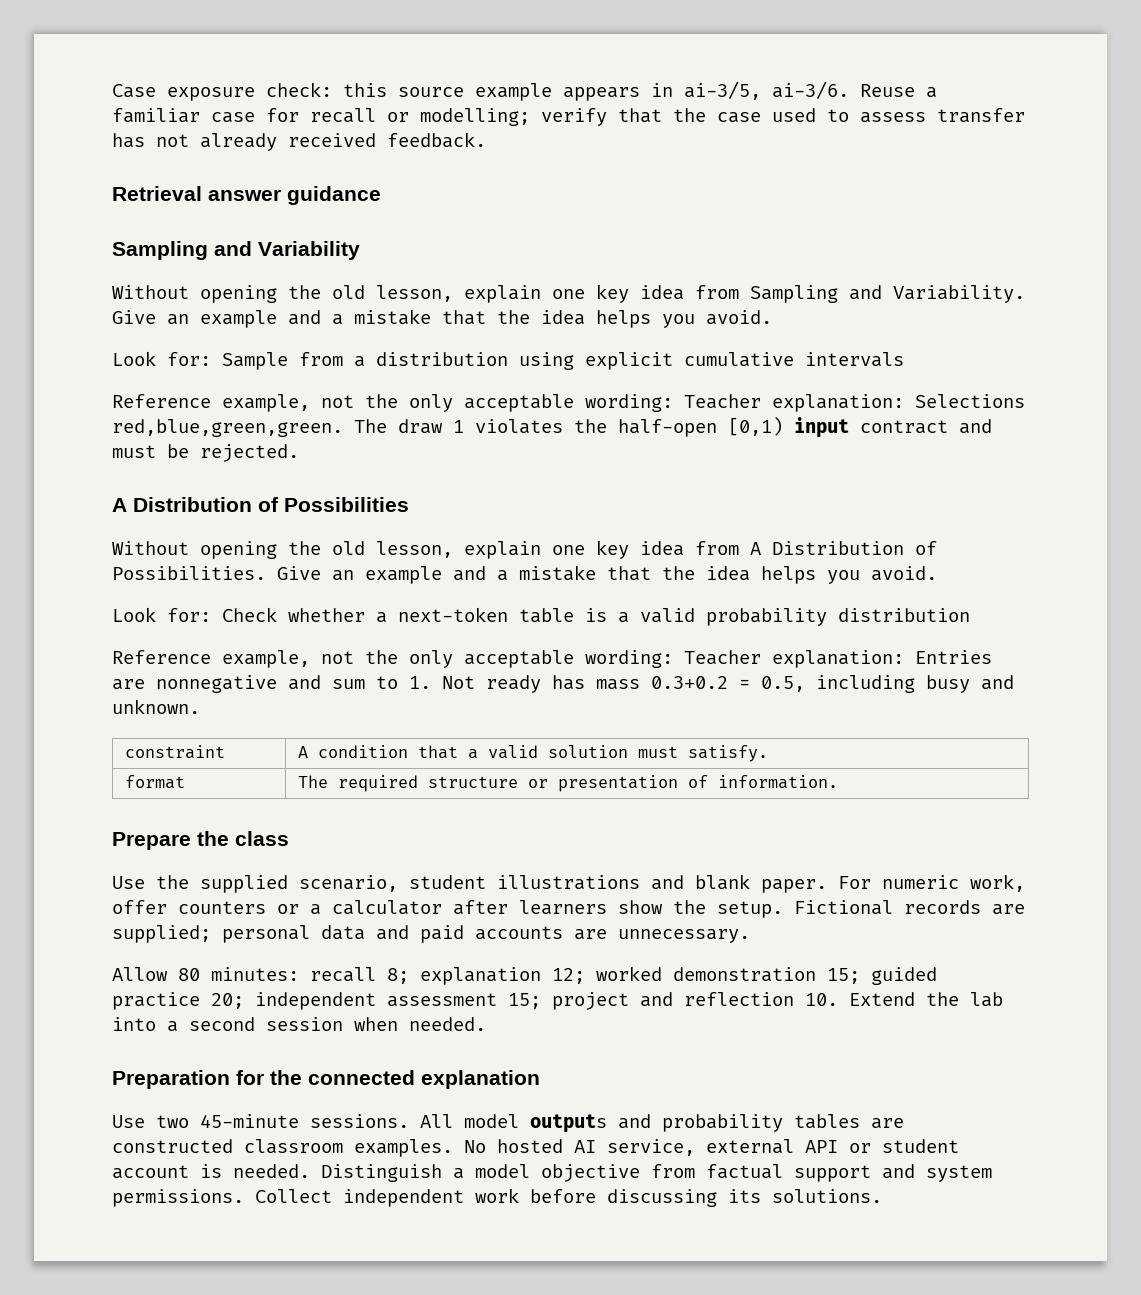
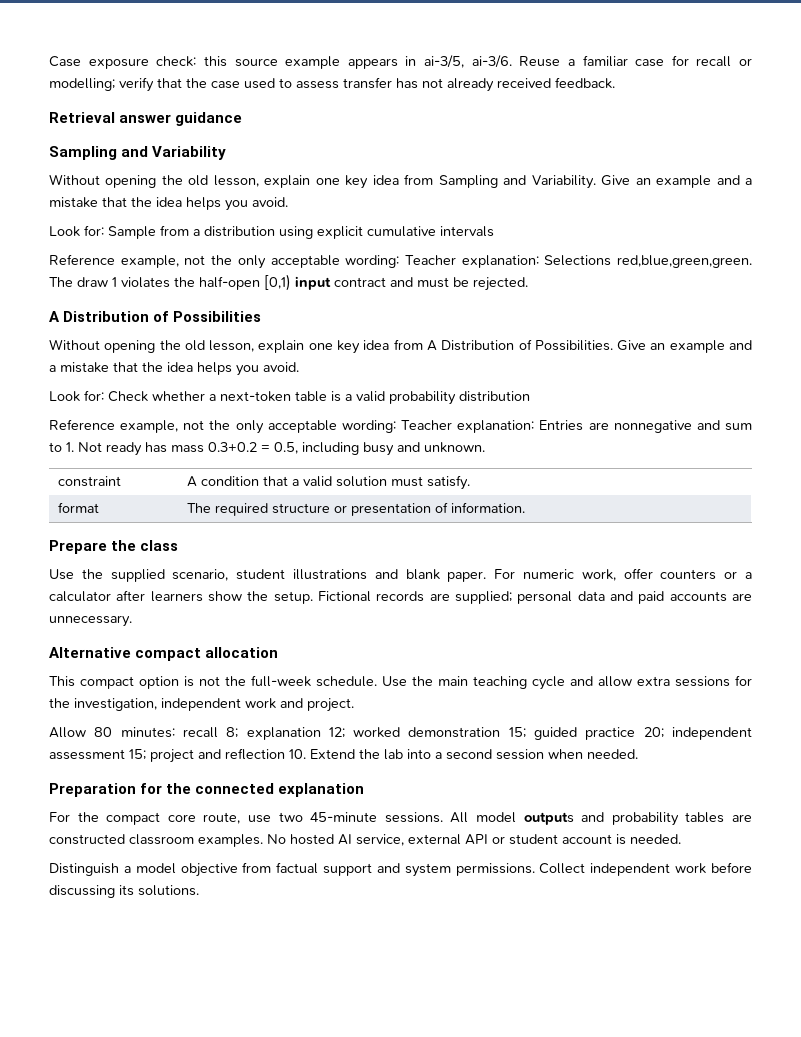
(750, 936) none -> [49,647,279,661] [49,675,752,690] [49,698,354,712] // Alternative compact allocation // This compact option is not the full-week schedule. Use the main teaching cycle and allow extra sessions for the investigation, independent work and project.
[112,1115,145,1128] Use -> [49,812,271,825] For the compact core route, use
(310, 1171) none -> (681, 839) //

